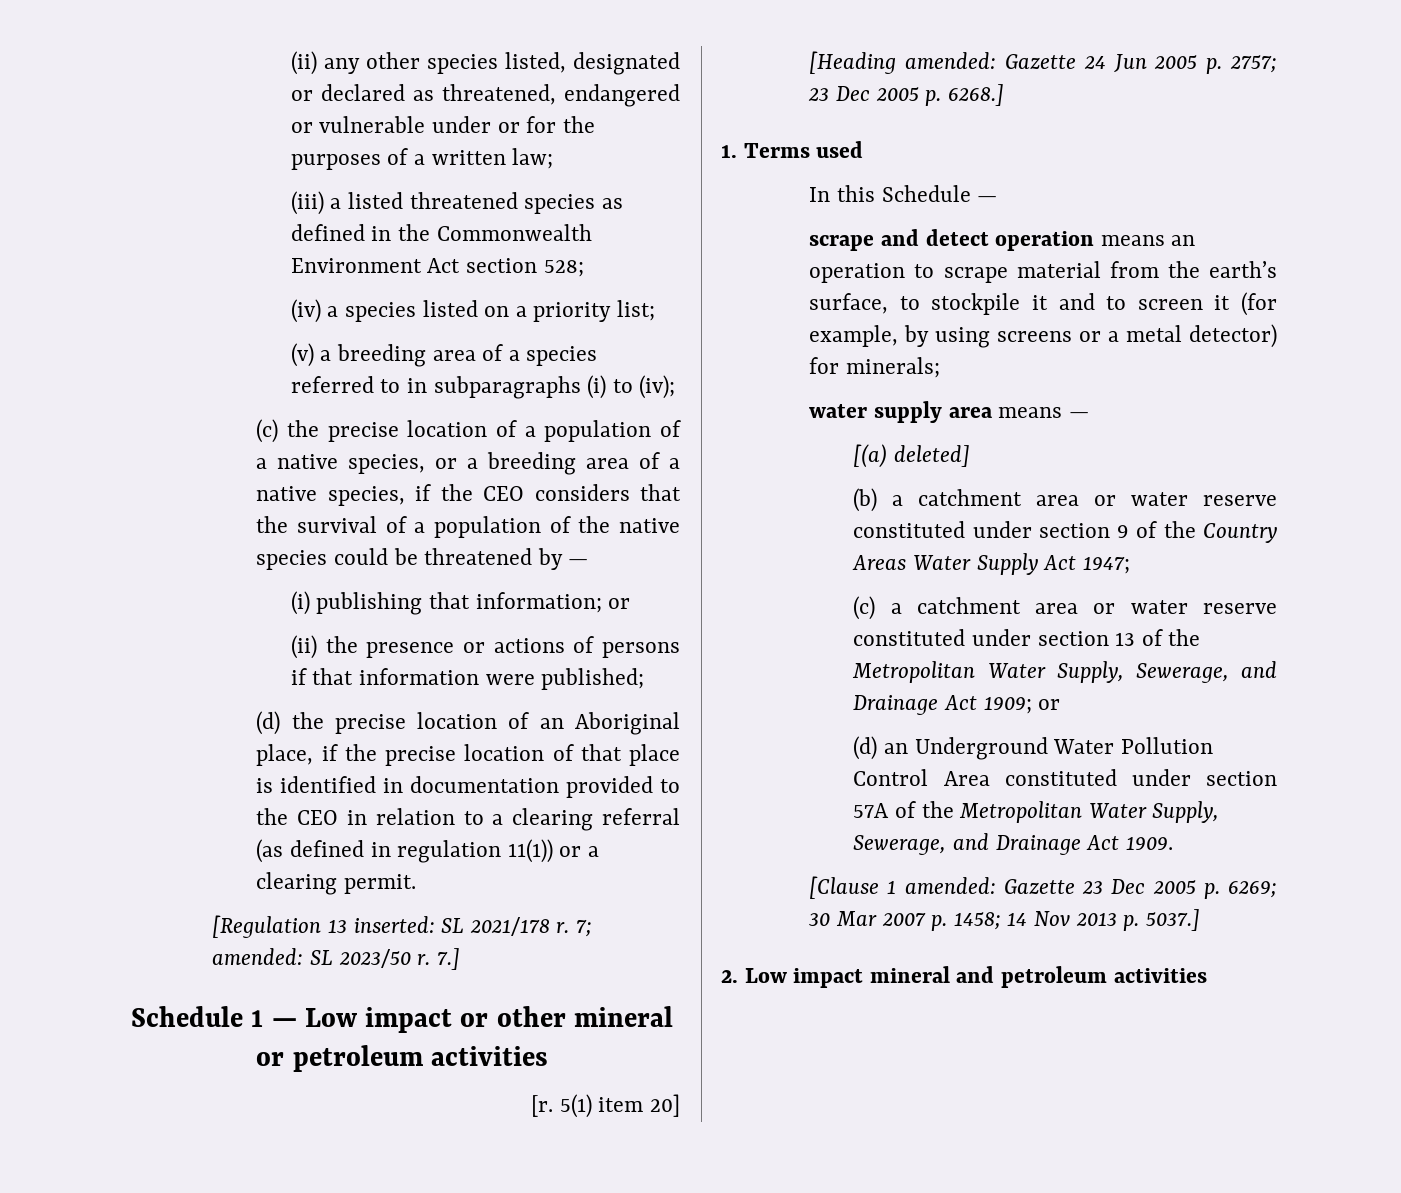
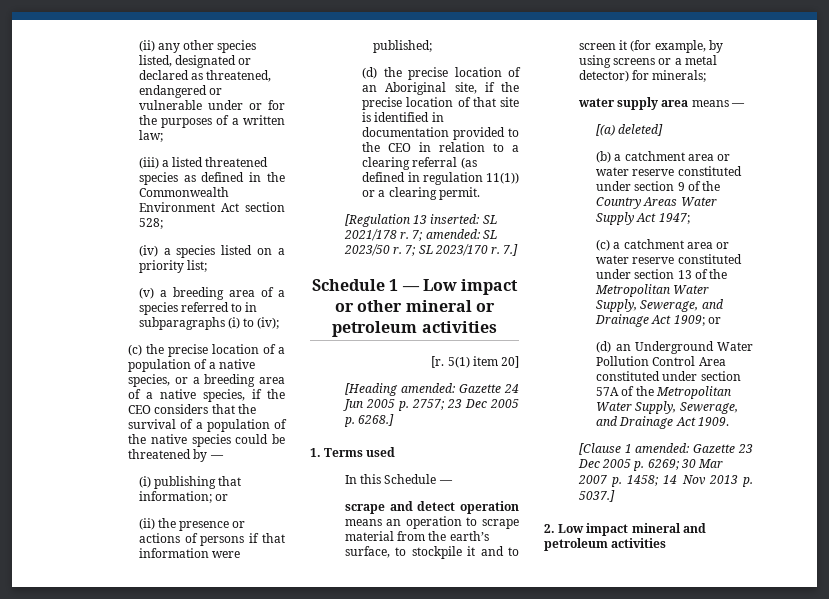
[256,744,314,766] place, -> [454,82,477,94] site,
[629,744,680,766] place -> [500,97,519,107] site
(431, 959) none -> [405,244,501,256] 7; SL 2023/170 r.

